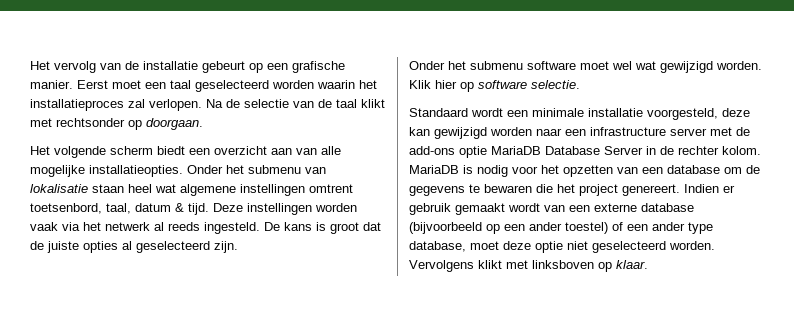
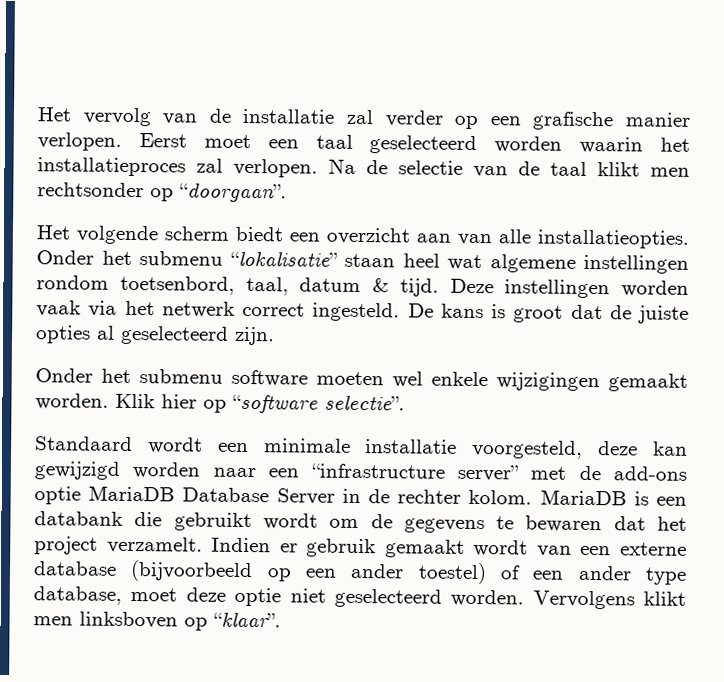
[202,61,245,73] gebeurt -> [346,109,444,127] zal verder
[30,80,73,89] manier. -> [625,112,692,127] [37,132,122,151] manier verlopen.
[30,118,52,127] met -> [650,167,690,177] men
[146,118,203,130] doorgaan. -> [179,182,287,203] “doorgaan”.
[30,165,85,177] mogelijke -> (531, 236) none
[305,167,326,174] [30,184,88,193] van lokalisatie -> [229,250,338,267] “lokalisatie”
[309,184,353,193] omtrent -> [36,275,109,290] rondom
[154,222,200,231] al reeds -> [242,302,305,317] correct
[580,61,713,73] moet wel wat gewijzigd -> [316,371,688,392] moeten wel enkele wijzigingen gemaakt
[478,80,580,89] software selectie. -> [232,394,405,414] “software selectie”.
[590,127,707,136] infrastructure server -> [310,463,519,482] “infrastructure server”
[477,165,720,177] nodig voor het opzetten van een database -> [656,496,687,506] [34,511,318,532] een databank die gebruikt wordt
[536,184,553,193] die -> [613,516,646,531] dat
[622,184,680,196] genereert. -> [106,536,203,554] verzamelt.
[506,260,528,269] met -> [33,616,73,626] men
[616,260,648,269] klaar. -> [213,611,281,628] “klaar”.

